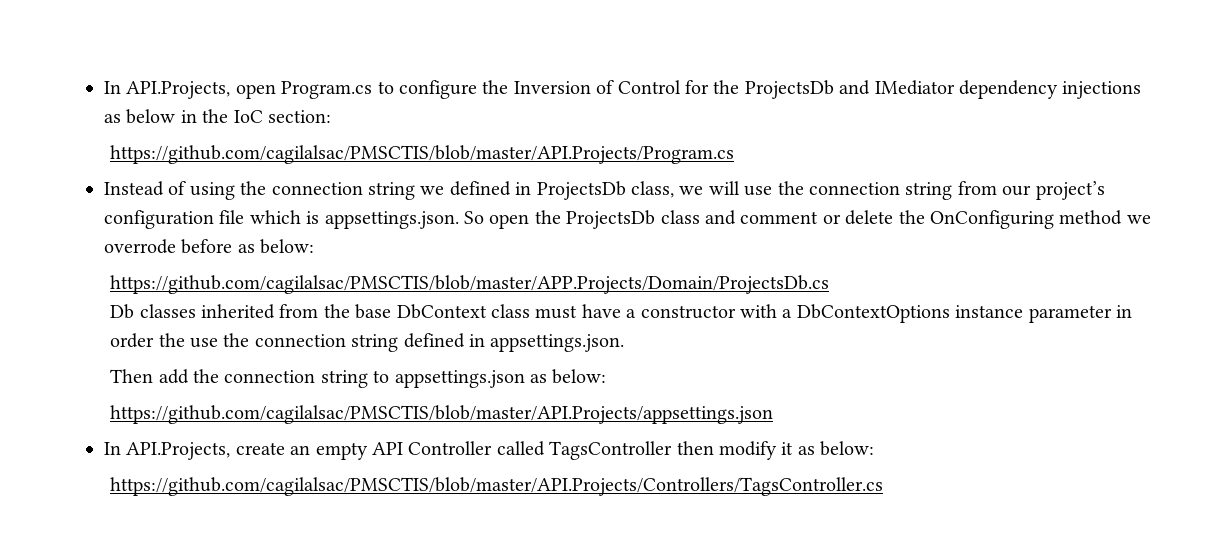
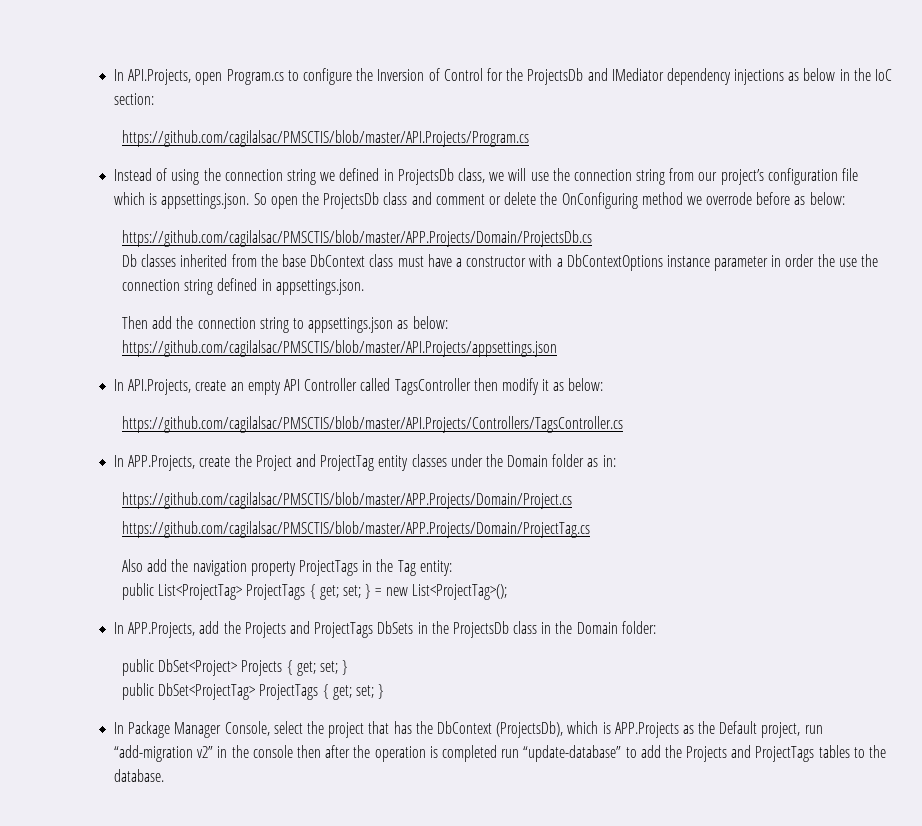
(884, 486) none -> [114,454,616,471] [122,492,573,509] [122,521,591,538] [122,559,452,576] [122,583,507,600] [114,621,656,638] [122,659,349,676] [122,683,385,700] [114,721,823,738] [114,745,886,762] [114,769,165,782] // In APP.Projects, create the Project and ProjectTag entity classes under the Domain folder as in: // https://github.com/cagilalsac/PMSCTIS/blob/master/APP.Projects/Domain/Project.cs // https://github.com/cagilalsac/PMSCTIS/blob/master/APP.Projects/Domain/ProjectTag.cs // Also add the navigation property ProjectTags in the Tag entity: // public List<ProjectTag> ProjectTags { get; set; } = new List<ProjectTag>(); // In APP.Projects, add the Projects and ProjectTags DbSets in the ProjectsDb class in the Domain folder: // public DbSet<Project> Projects { get; set; } // public DbSet<ProjectTag> ProjectTags { get; set; } // In Package Manager Console, select the project that has the DbContext (ProjectsDb), which is APP.Projects as the Default project, run “add-migration v2” in the console then after the operation is completed run “update-database” to add the Projects and ProjectTags tables to the database.

